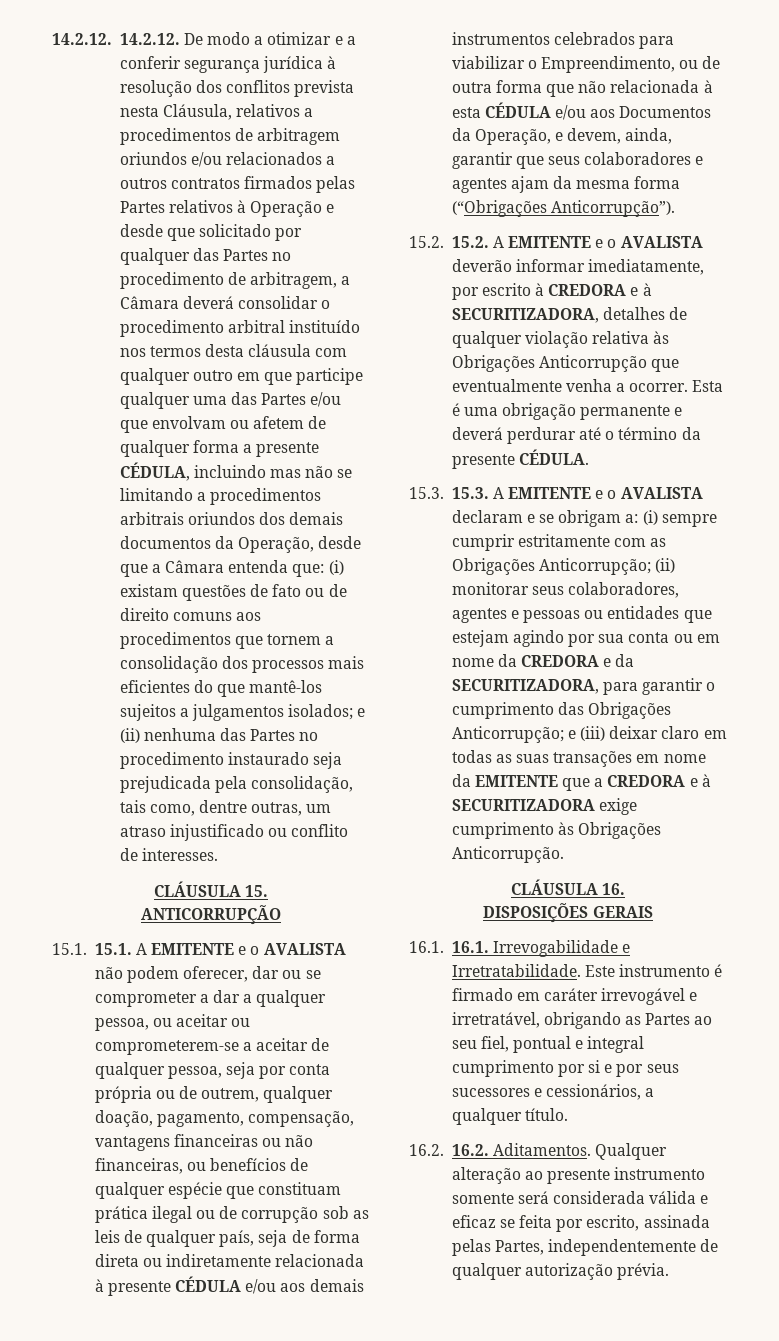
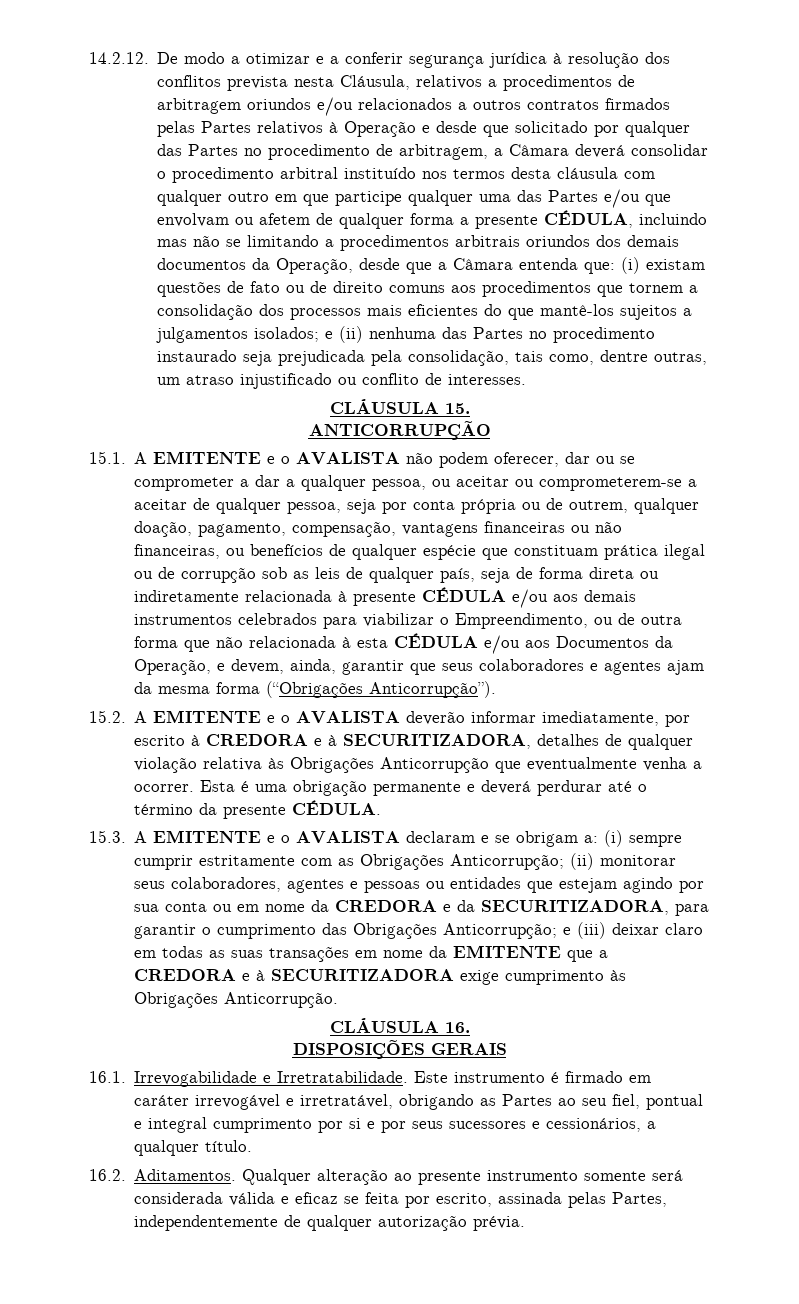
[52,33,180,45] 14.2.12. 14.2.12. -> [89,52,149,64] 14.2.12.
[94,943,132,955] 15.1. -> (126, 457) none
[451,236,489,248] 15.2. -> (126, 716) none
[451,487,489,499] 15.3. -> (126, 836) none
[451,941,489,953] 16.1. -> (126, 1077) none
[451,1144,489,1156] 16.2. -> (126, 1175) none

